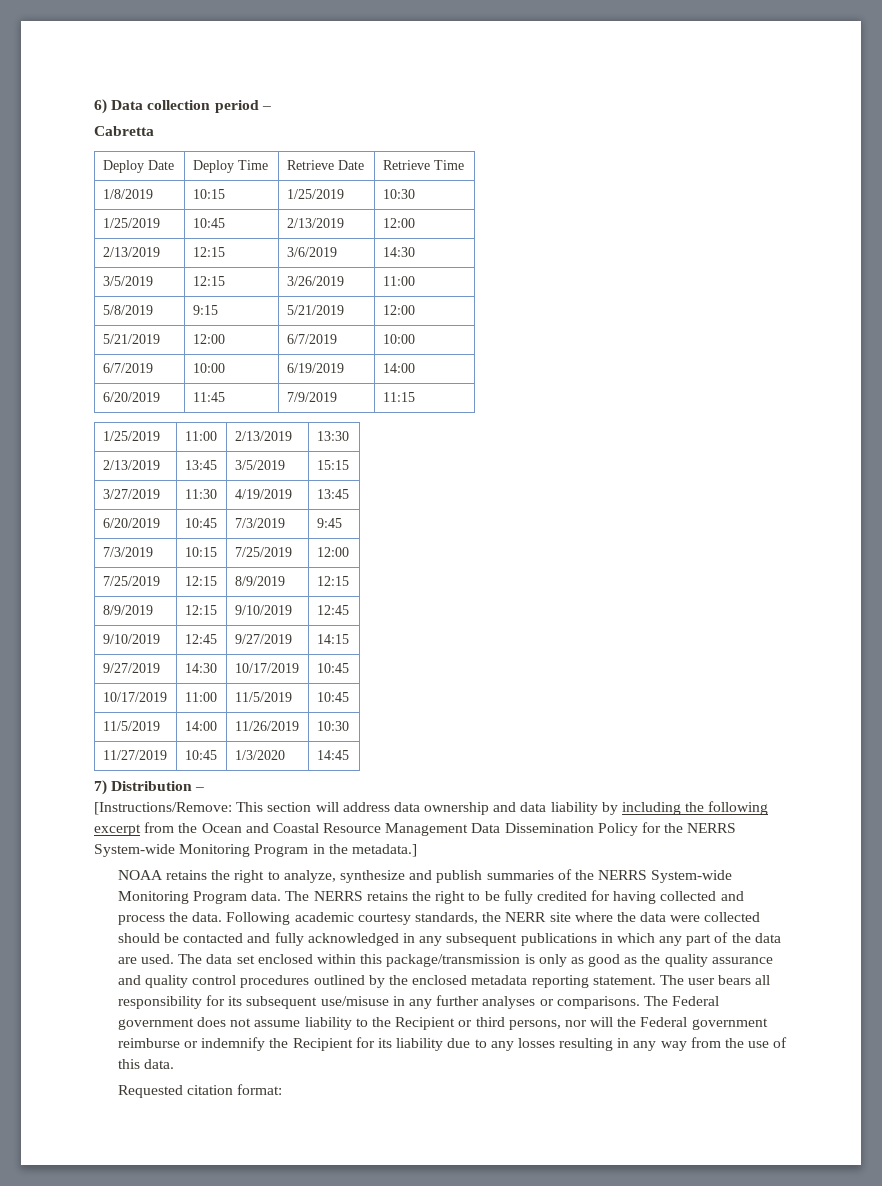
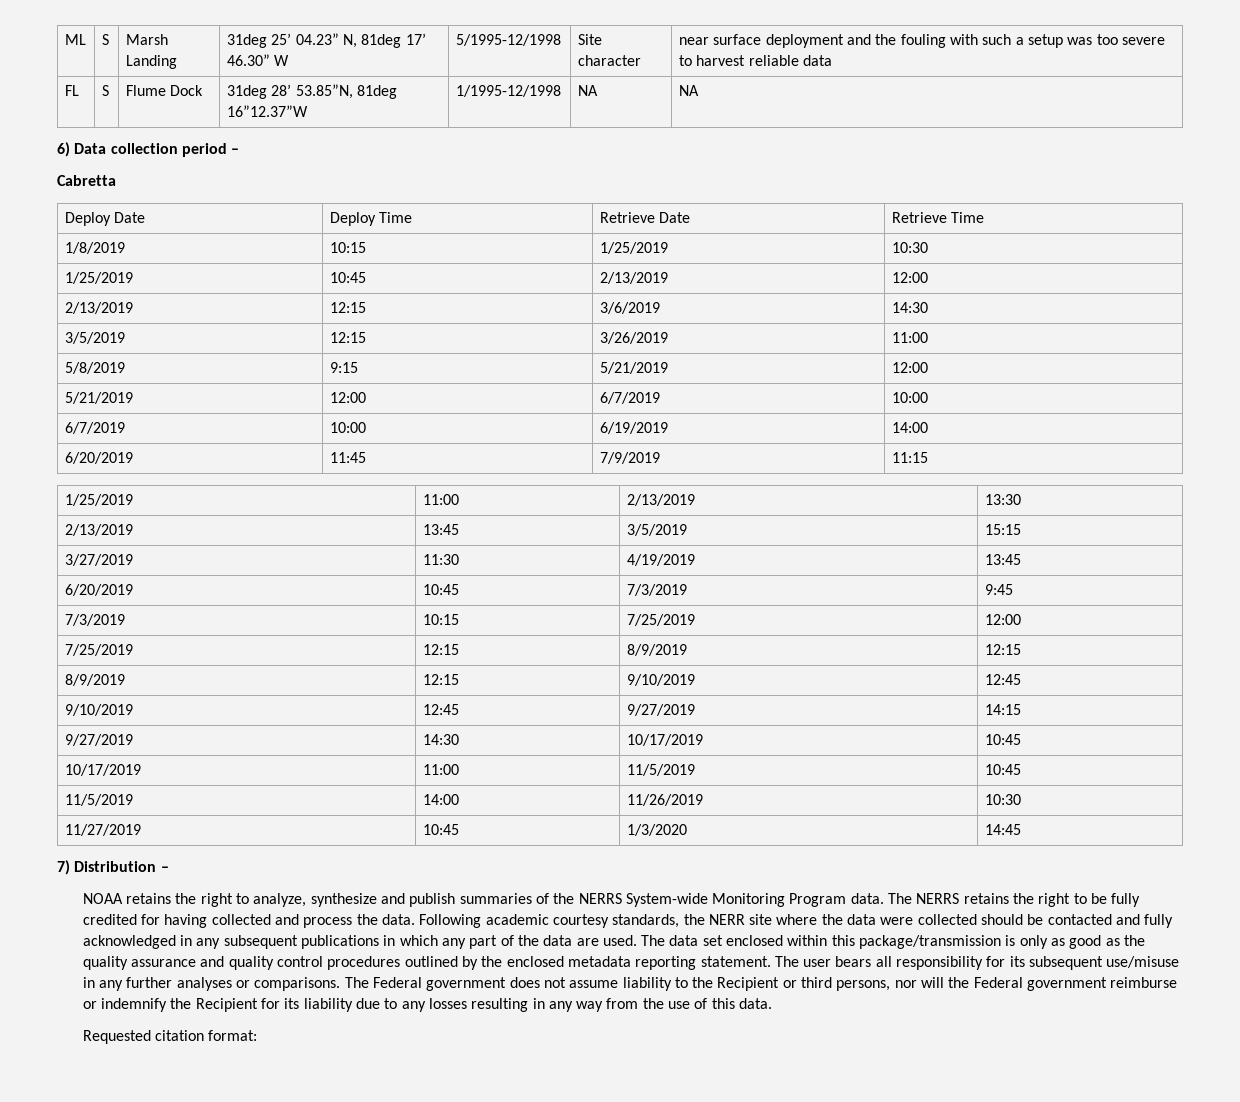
(94, 106) none -> [64,34,86,45] [101,34,109,45] [125,34,168,45] [125,55,177,69] [226,33,426,48] [226,54,290,66] [455,34,561,46] [577,34,602,45] [577,55,641,66] [678,34,1165,48] [678,55,832,66] [64,85,79,96] [101,85,109,96] [125,85,204,96] [226,84,397,99] [226,105,308,117] [455,85,561,97] [577,85,598,96] [678,85,699,96] ML | S | Marsh Landing | 31deg 25’ 04.23” N, 81deg 17’ 46.30” W | 5/1995-12/1998 | Site character | near surface deployment and the fouling with such a setup was too severe to harvest reliable data // FL | S | Flume Dock | 31deg 28’ 53.85”N, 81deg 16”12.37”W | 1/1995-12/1998 | NA | NA //
[94,801,769,815] [94,822,737,836] [94,844,417,857] // [Instructions/Remove: This section will address data ownership and data liability by including the following excerpt from the Ocean and Coastal Resource Management Data Dissemination Policy for the NERRS System-wide Monitoring Program in the metadata.] -> (169, 869) none

